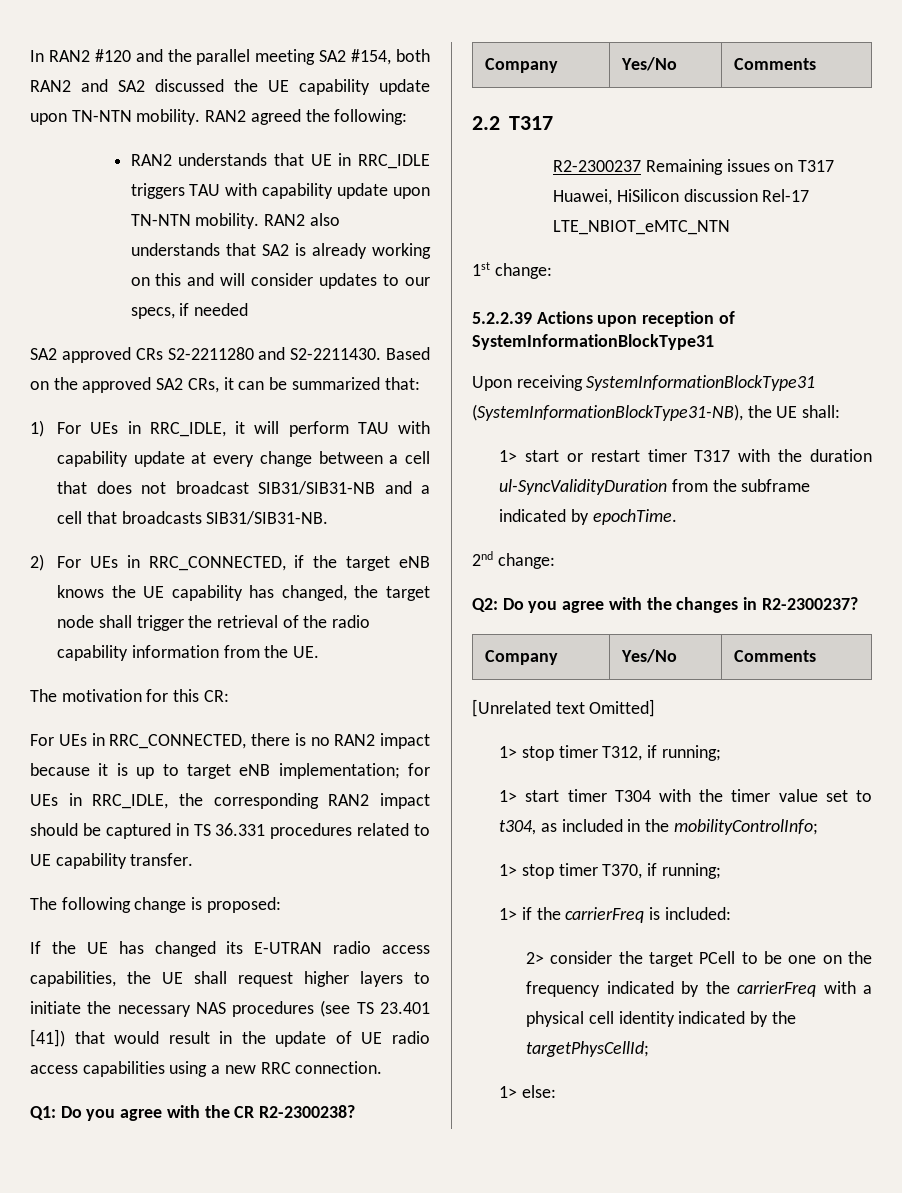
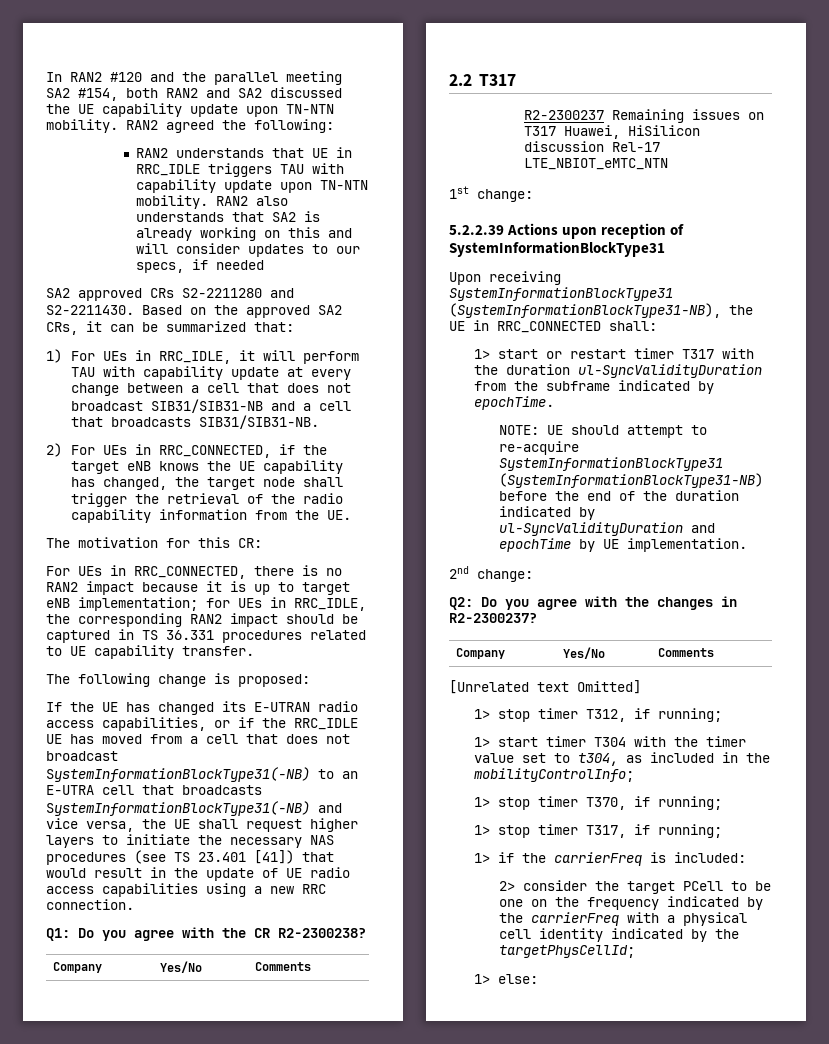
(116, 979) none -> [214,717,358,730] [46,734,350,744] [46,751,118,761] [46,767,358,782] [46,785,262,795] [46,801,342,816] [46,818,134,832] or if the RRC_IDLE UE has moved from a cell that does not broadcast SystemInformationBlockType31(-NB) to an E-UTRA cell that broadcasts SystemInformationBlockType31(-NB) and vice versa,
(798, 412) none -> [473,320,601,333] in RRC_CONNECTED
(677, 517) none -> [498,425,707,438] [498,441,579,455] [498,457,723,471] [498,473,763,488] [498,490,739,501] [498,506,595,520] [498,522,715,536] [498,538,747,552] // NOTE: UE should attempt to re-acquire SystemInformationBlockType31 (SystemInformationBlockType31-NB) before the end of the duration indicated by ul-SyncValidityDuration and epochTime by UE implementation.
(721, 871) none -> [473,824,722,838] // 1> stop timer T317, if running;

